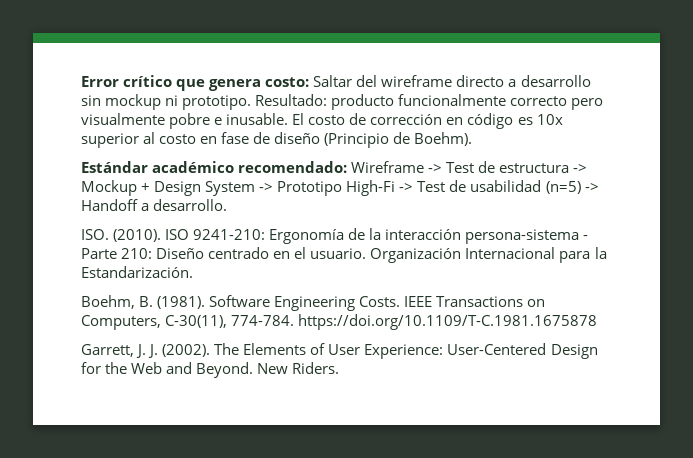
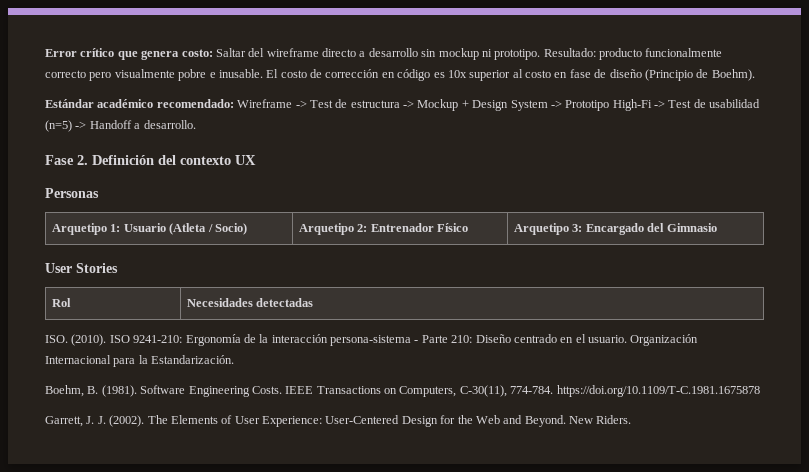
(228, 205) none -> [45,155,256,165] [45,188,99,198] [52,223,247,235] [299,223,469,235] [514,223,717,235] [45,263,118,273] [52,298,72,307] [187,298,314,307] // Fase 2. Definición del contexto UX // Personas // Arquetipo 1: Usuario (Atleta / Socio) | Arquetipo 2: Entrenador Físico | Arquetipo 3: Encargado del Gimnasio // User Stories // Rol | Necesidades detectadas

